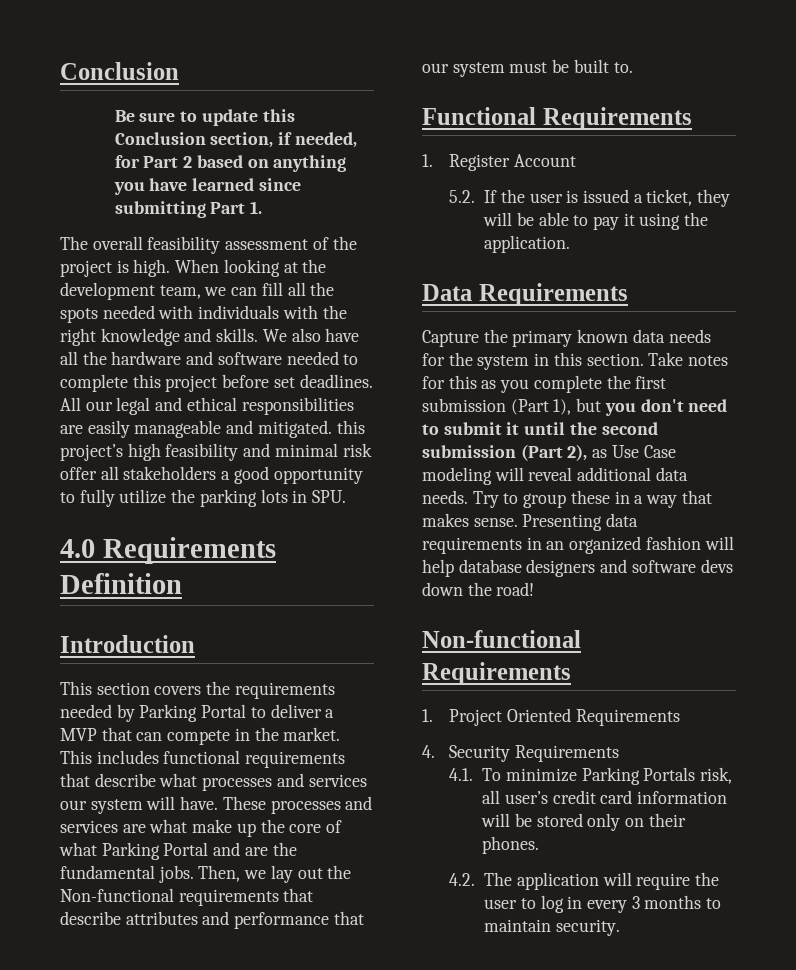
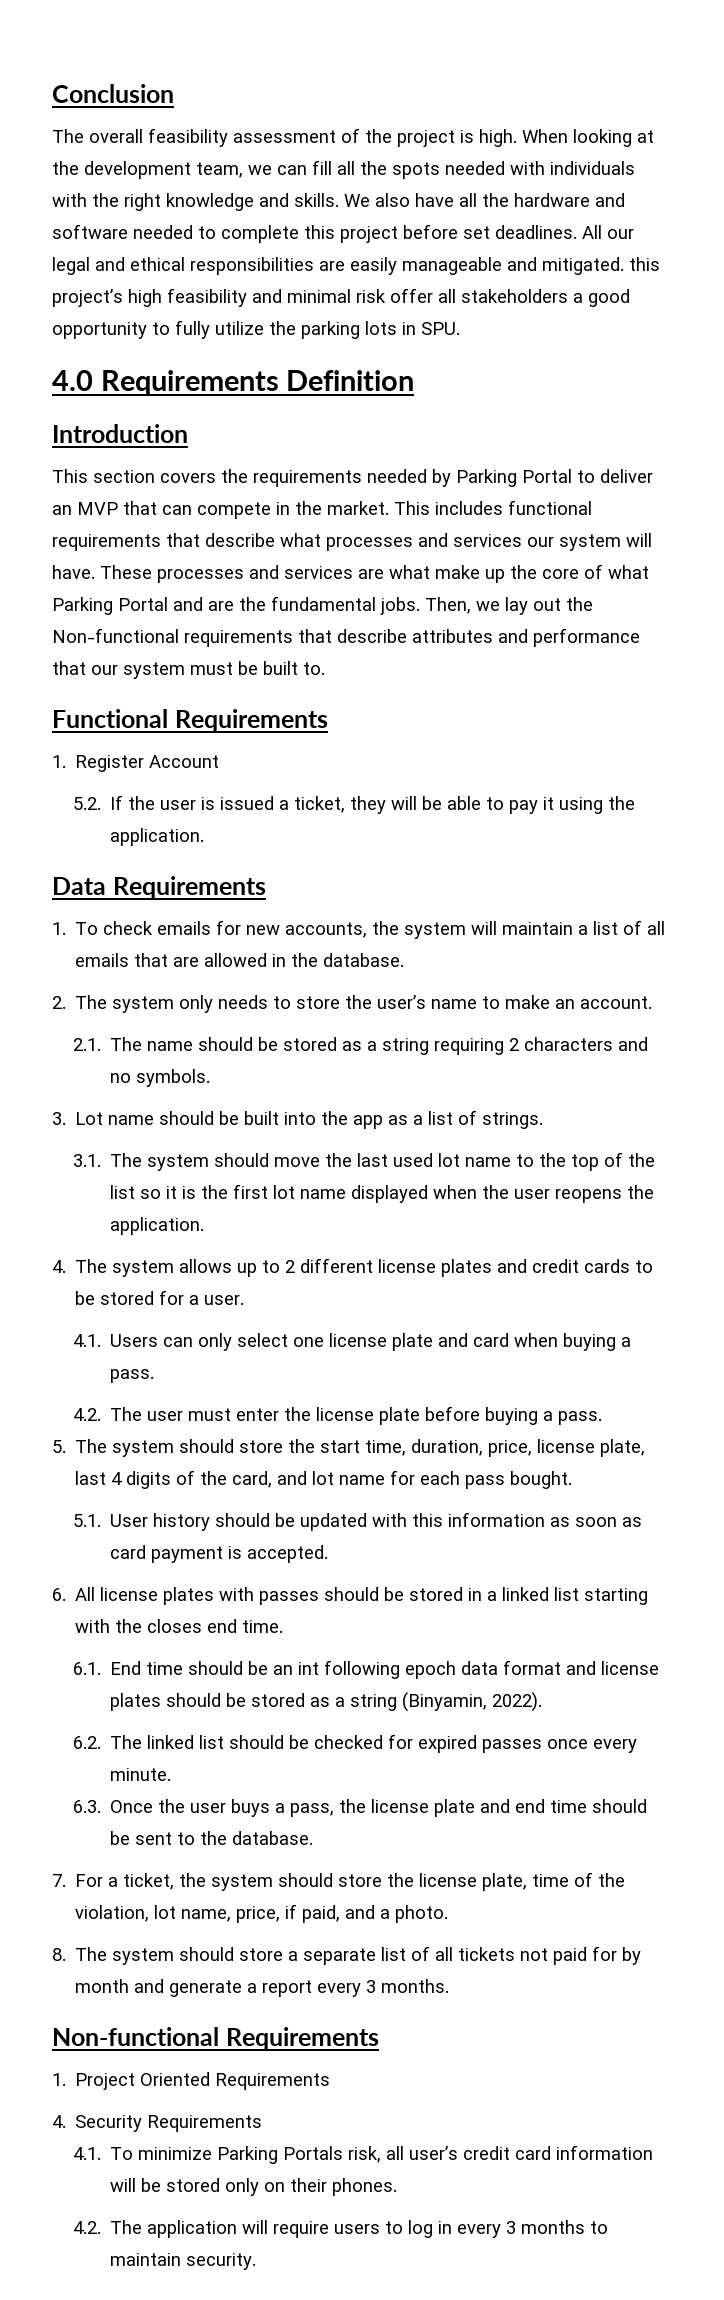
[60,62,179,80] [114,109,295,126] [114,132,357,148] [114,155,347,172] [113,178,301,195] [114,201,263,218] Conclusion // Be sure to update this Conclusion section, if needed, for Part 2 based on anything you have learned since submitting Part 1. -> [52,84,174,103] Conclusion
[325,709,335,718] a -> [52,505,72,515] an
[422,329,711,347] [422,352,729,370] [422,375,667,393] [422,398,728,416] [422,422,658,435] [422,444,676,461] [422,467,688,485] [422,490,712,508] [422,513,639,531] [422,536,734,554] [422,559,733,577] [422,582,535,596] Capture the primary known data needs for the system in this section. Take notes for this as you complete the first submission (Part 1), but you don't need to submit it until the second submission (Part 2), as Use Case modeling will reveal additional data needs. Try to group these in a way that makes sense. Presenting data requirements in an organized fashion will help database designers and software devs down the road! -> [52,920,666,939] [75,953,405,967] [52,995,653,1013] [73,1037,649,1055] [110,1069,211,1087] [52,1110,544,1129] [73,1152,656,1171] [110,1184,655,1203] [110,1217,205,1235] [52,1258,654,1277] [75,1290,245,1305] [73,1333,632,1351] [110,1369,155,1383] [73,1406,603,1425] [52,1439,646,1457] [75,1470,573,1489] [73,1512,643,1531] [110,1545,329,1563] [52,1587,649,1605] [75,1619,284,1633] [73,1660,660,1679] [110,1692,543,1712] [73,1734,638,1753] [110,1768,172,1781] [73,1799,648,1817] [110,1831,314,1845] [52,1872,626,1891] [75,1904,449,1923] [52,1946,642,1965] [75,1979,450,1997] 1. To check emails for new accounts, the system will maintain a list of all emails that are allowed in the database. // 2. The system only needs to store the user’s name to make an account. // 2.1. The name should be stored as a string requiring 2 characters and no symbols. // 3. Lot name should be built into the app as a list of strings. // 3.1. The system should move the last used lot name to the top of the list so it is the first lot name displayed when the user reopens the application. // 4. The system allows up to 2 different license plates and credit cards to be stored for a user. // 4.1. Users can only select one license plate and card when buying a pass. // 4.2. The user must enter the license plate before buying a pass. // 5. The system should store the start time, duration, price, license plate, last 4 digits of the card, and lot name for each pass bought. // 5.1. User history should be updated with this information as soon as card payment is accepted. // 6. All license plates with passes should be stored in a linked list starting with the closes end time. // 6.1. End time should be an int following epoch data format and license plates should be stored as a string (Binyamin, 2022). // 6.2. The linked list should be checked for expired passes once every minute. // 6.3. Once the user buys a pass, the license plate and end time should be sent to the database. // 7. For a ticket, the system should store the license plate, time of the violation, lot name, price, if paid, and a photo. // 8. The system should store a separate list of all tickets not paid for by month and generate a report every 3 months.
[694,872,719,886] [484,899,518,909] the user -> [334,2224,381,2234] users

